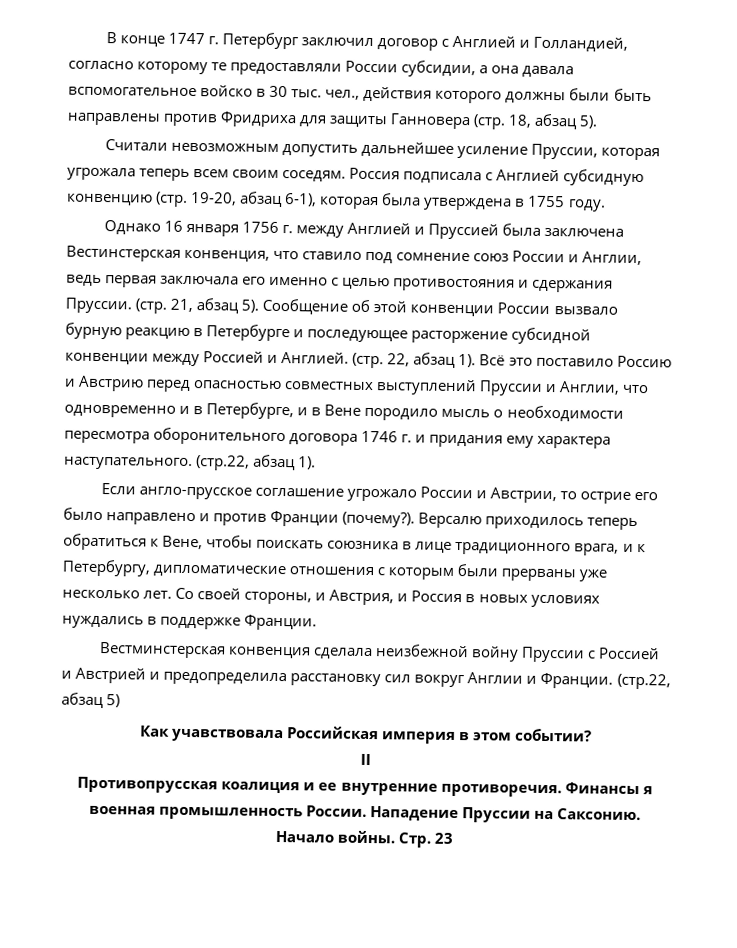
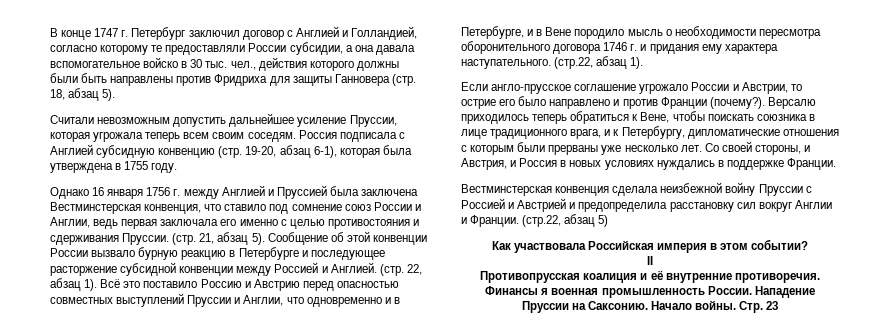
[66,245,181,262] Вестинстерская -> [50,202,141,214] Вестминстерская
[532,279,614,293] сдержания -> [50,235,119,245] сдерживания
[171,728,284,743] учавствовала -> [513,243,586,253] участвовала
[318,782,338,791] ее -> [650,270,663,280] её

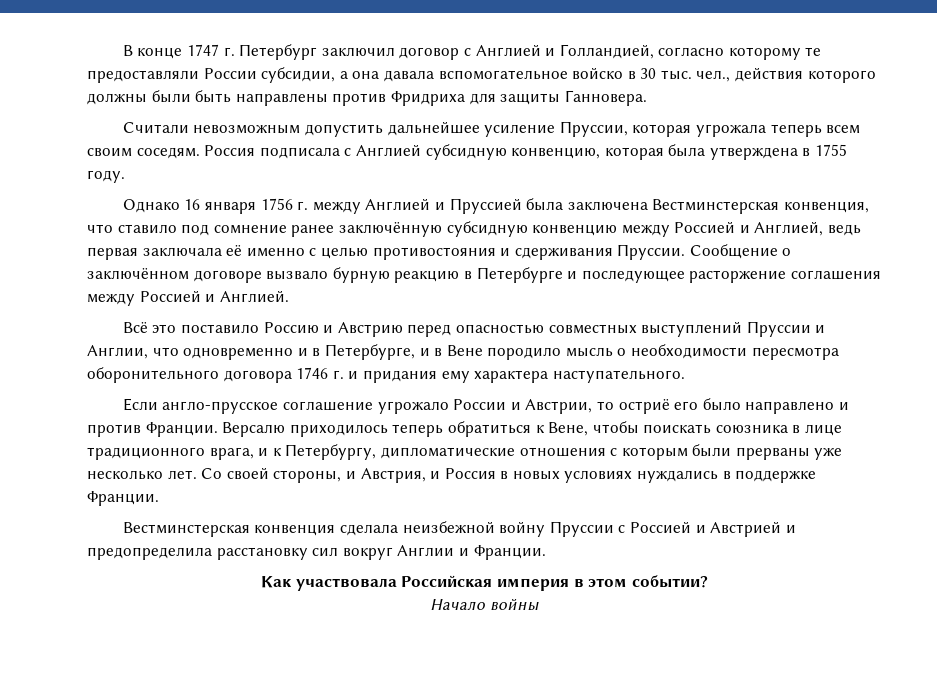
[334,74,416,86] [50,88,116,101] Ганновера (стр. 18, абзац 5). -> [564,90,647,106] Ганновера.
[158,145,337,158] конвенцию (стр. 19-20, абзац 6-1), -> [511,147,601,159] конвенцию,
[344,202,421,211] [50,217,90,228] союз России и Англии, -> [291,221,824,237] ранее заключённую субсидную конвенцию между Россией и Англией,
[220,219,237,226] его -> [226,245,243,256] её
[172,231,427,245] [50,248,88,257] (стр. 21, абзац 5). Сообщение об этой конвенции России -> [689,244,792,259] [87,268,262,283] Сообщение о заключённом договоре
[120,262,234,276] субсидной конвенции -> [790,270,881,280] соглашения
[379,264,422,276] [50,278,98,291] (стр. 22, абзац 1). -> (289, 296) //
[554,56,644,69] (стр.22, абзац 1). -> (685, 376) none
[461,99,496,109] острие -> [618,399,670,414] остриё
[660,97,765,109] Франции (почему?). -> [145,422,218,437] Франции.
[522,214,609,227] (стр.22, абзац 5) -> (546, 552) none
[647,256,653,265] [480,270,820,283] [485,286,815,298] [521,300,779,313] II // Противопрусская коалиция и её внутренние противоречия. Финансы я военная промышленность России. Нападение Пруссии на Саксонию. Начало войны. Стр. 23 -> [430,598,539,611] Начало войны

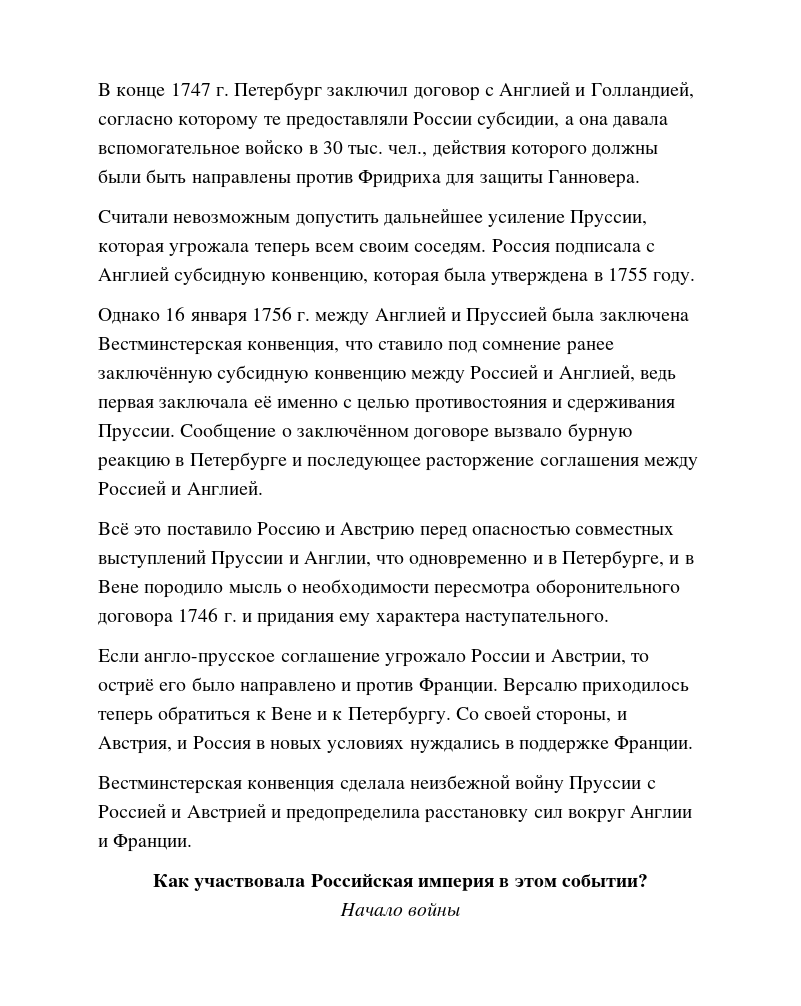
[548,421,843,436] [87,444,843,460] [87,470,197,480] Вене, чтобы поискать союзника в лице традиционного врага, и к Петербургу, дипломатические отношения с которым были прерваны уже несколько лет. -> [270,706,451,725] Вене и к Петербургу.

